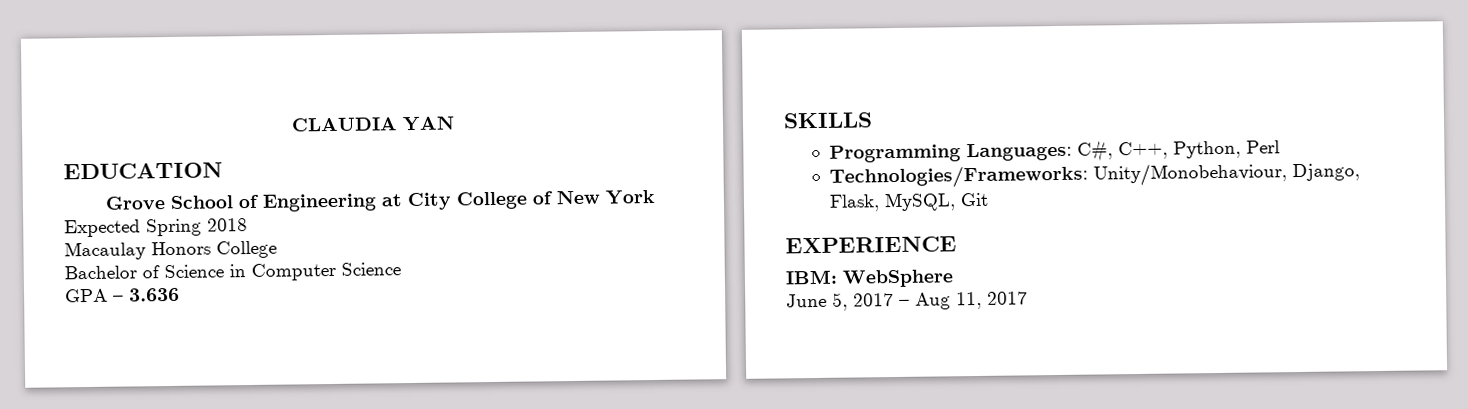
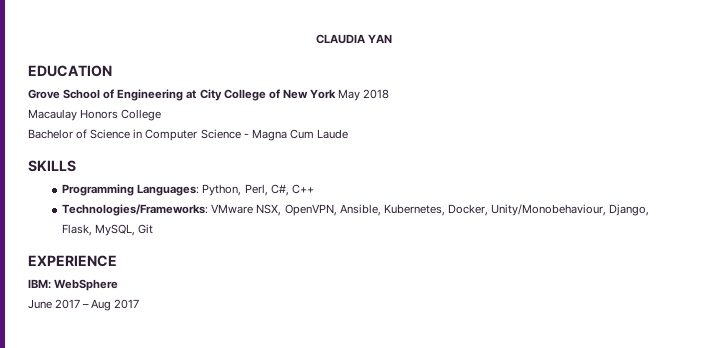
[64,218,202,238] Expected Spring -> [338,89,361,101] May
[64,287,180,303] // GPA – 3.636 -> [243,129,348,141] - Magna Cum Laude
[1077,140,1281,162] [829,164,1089,189] C#, C++, Python, Perl // Technologies/Frameworks: -> [202,184,314,196] [62,204,488,216] Python, Perl, C#, C++ // Technologies/Frameworks: VMware NSX, OpenVPN, Ansible, Kubernetes, Docker,
[832,292,848,311] 5, -> (52, 304) none
[956,291,982,310] 11, -> (112, 305) none

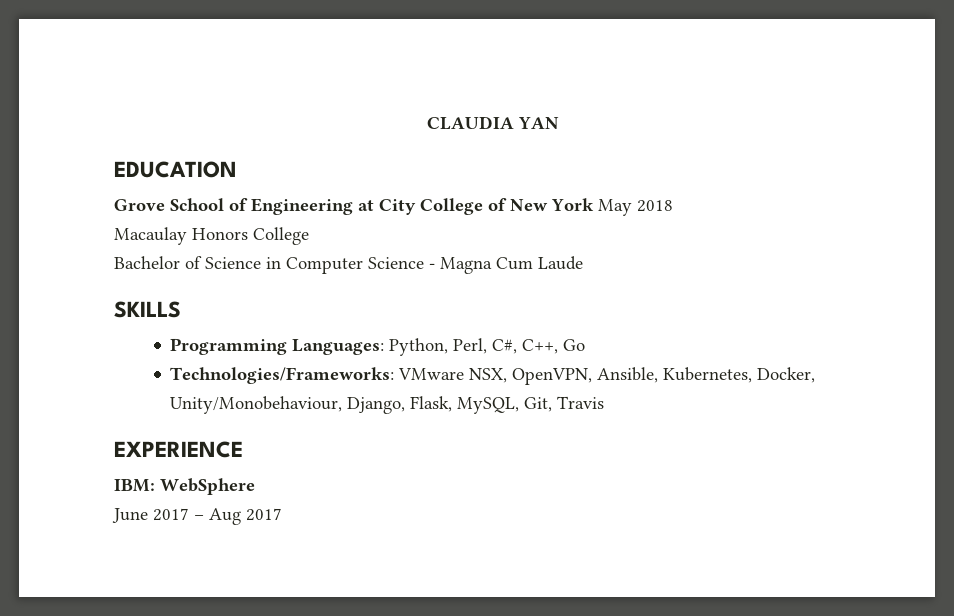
[291,184,314,194] C++ -> [522,339,586,354] C++, Go
[138,224,154,234] Git -> [524,396,605,412] Git, Travis

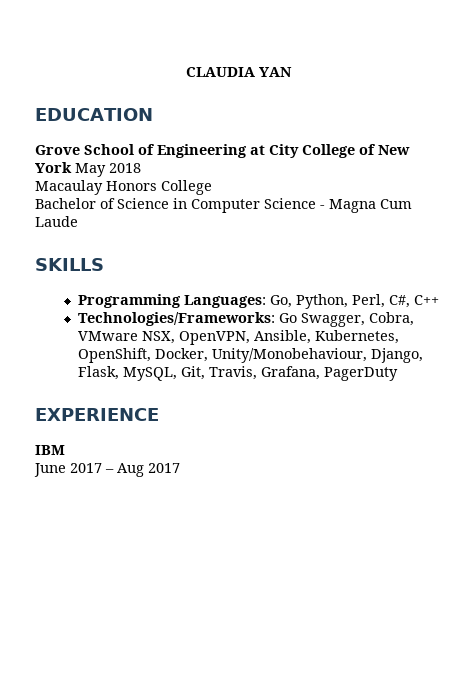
(385, 347) none -> [270,295,293,308] Go,
[522,339,586,354] C++, Go -> [414,295,440,305] C++
(395, 375) none -> [279,312,415,327] Go Swagger, Cobra,
(753, 375) none -> [78,348,152,363] OpenShift,
[557,396,605,409] Travis -> [209,366,399,381] Travis, Grafana, PagerDuty
[114,478,255,495] IBM: WebSphere -> [35,445,65,455] IBM

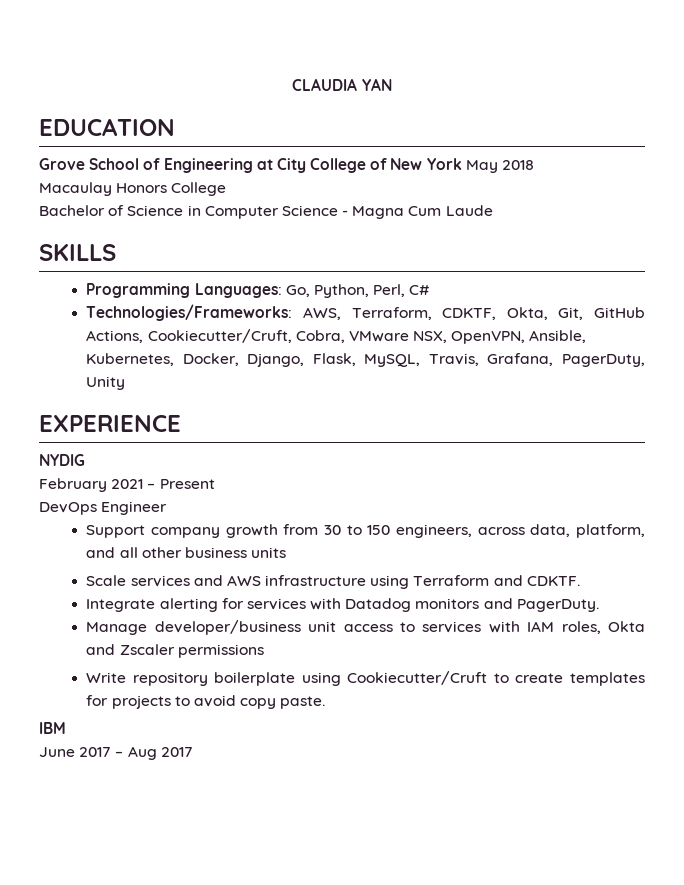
[389,295,440,308] C#, C++ -> [409,285,431,295] C#
[279,313,366,327] Go Swagger, -> [302,307,645,320] [86,329,292,343] AWS, Terraform, CDKTF, Okta, Git, GitHub Actions, Cookiecutter/Cruft,
[78,348,368,363] OpenShift, Docker, Unity/Monobehaviour, -> [182,353,239,366] Docker,
[181,366,206,380] Git, -> (421, 360) none
[324,367,399,381] PagerDuty -> [562,354,646,367] [86,376,126,390] PagerDuty, Unity
(159, 414) none -> [39,454,85,466] [39,478,215,492] [39,501,168,515] [86,524,646,538] [86,547,287,558] [86,575,580,589] [86,598,599,612] [86,620,646,635] [86,644,264,658] [86,671,646,686] [86,695,326,709] // NYDIG // February 2021 – Present // DevOps Engineer // Support company growth from 30 to 150 engineers, across data, platform, and all other business units // Scale services and AWS infrastructure using Terraform and CDKTF. // Integrate alerting for services with Datadog monitors and PagerDuty. // Manage developer/business unit access to services with IAM roles, Okta and Zscaler permissions // Write repository boilerplate using Cookiecutter/Cruft to create templates for projects to avoid copy paste.

